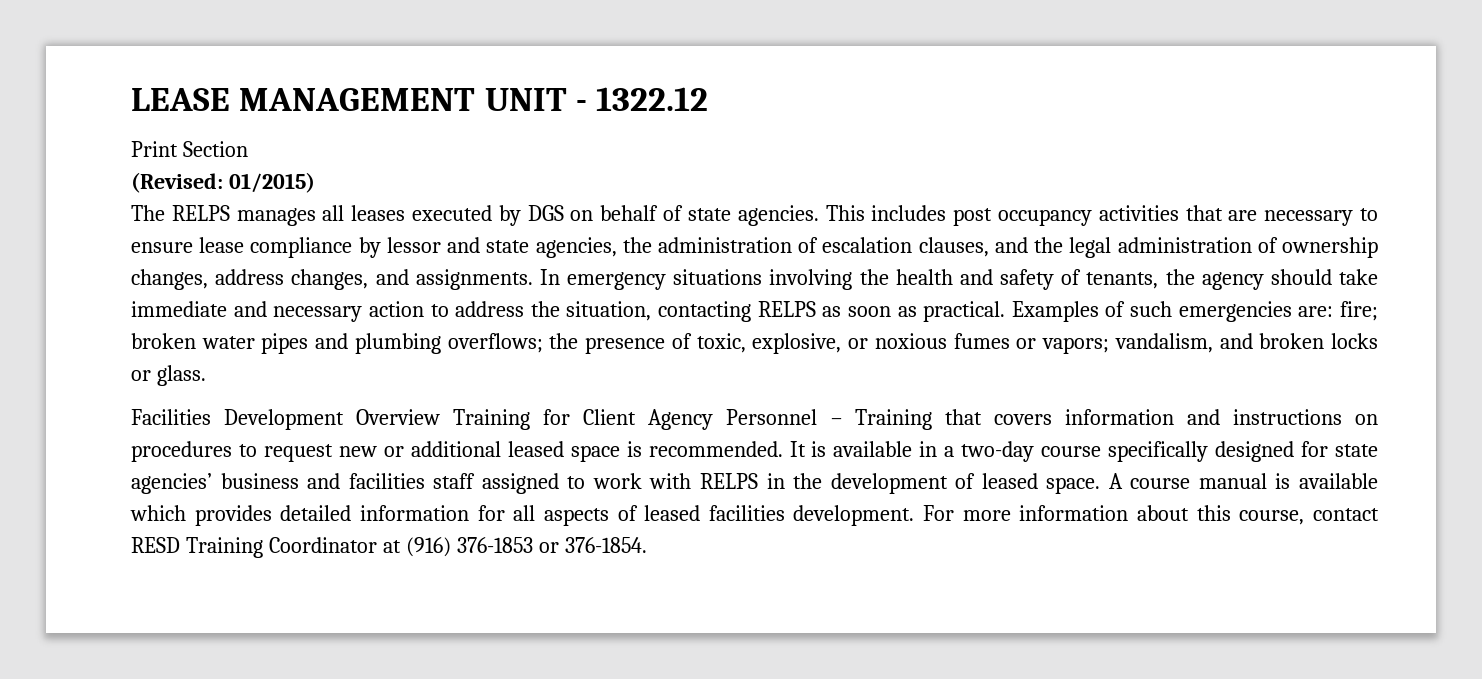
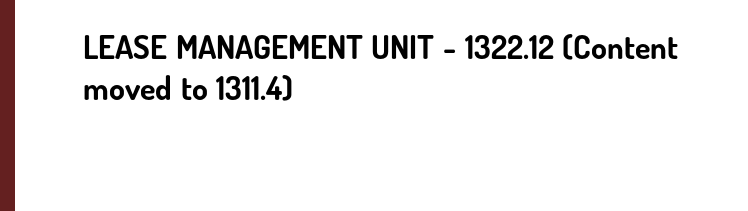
[131,141,248,157] [131,172,315,193] [131,205,1379,226] [131,237,1378,258] [131,269,1378,290] [131,301,1378,322] [131,333,1378,354] [131,365,206,386] [131,409,1378,430] [131,441,1379,462] [131,473,1378,494] [130,505,1380,526] [131,537,647,558] // Print Section // (Revised: 01/2015) // The RELPS manages all leases executed by DGS on behalf of state agencies. This includes post occupancy activities that are necessary to ensure lease compliance by lessor and state agencies, the administration of escalation clauses, and the legal administration of ownership changes, address changes, and assignments. In emergency situations involving the health and safety of tenants, the agency should take immediate and necessary action to address the situation, contacting RELPS as soon as practical. Examples of such emergencies are: fire; broken water pipes and plumbing overflows; the presence of toxic, explosive, or noxious fumes or vapors; vandalism, and broken locks or glass. // Facilities Development Overview Training for Client Agency Personnel – Training that covers information and instructions on procedures to request new or additional leased space is recommended. It is available in a two-day course specifically designed for state agencies’ business and facilities staff assigned to work with RELPS in the development of leased space. A course manual is available which provides detailed information for all aspects of leased facilities development. For more information about this course, contact RESD Training Coordinator at (916) 376-1853 or 376-1854. -> [562,34,679,60] [83,75,294,101] (Content moved to 1311.4)

